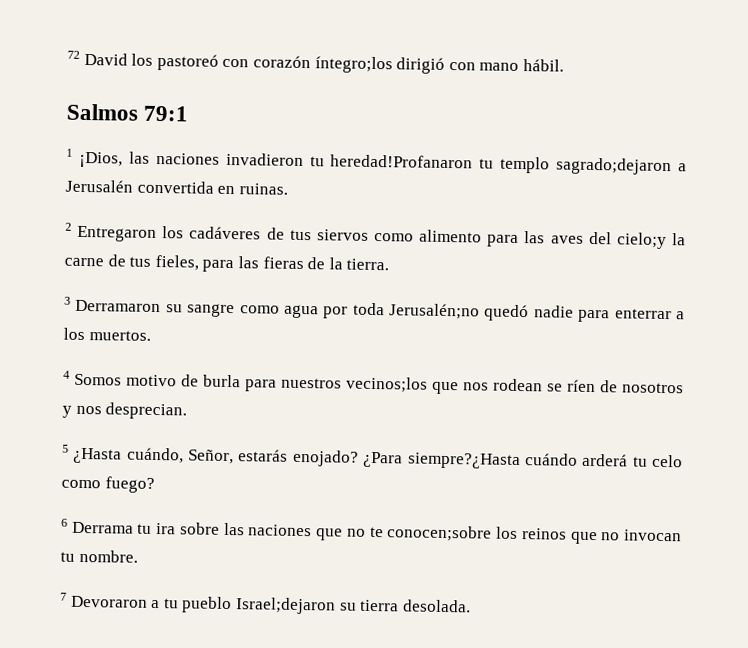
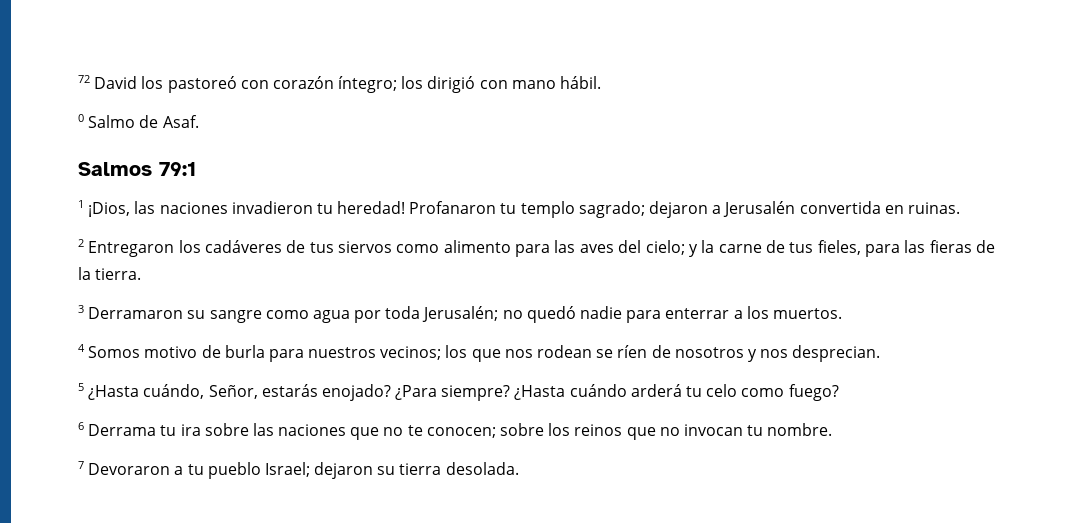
[314,56,393,74] íntegro;los -> [338,76,424,93] íntegro; los
(564, 65) none -> [78,114,199,128] // 0 Salmo de Asaf.
[330,154,673,176] heredad!Profanaron tu templo sagrado;dejaron -> [337,201,709,218] heredad! Profanaron tu templo sagrado; dejaron
[616,232,667,250] cielo;y -> [645,240,698,257] cielo; y
[389,303,481,320] Jerusalén;no -> [422,306,523,322] Jerusalén; no
[346,376,428,393] vecinos;los -> [380,345,468,360] vecinos; los
[407,452,521,470] siempre?¿Hasta -> [441,385,566,401] siempre? ¿Hasta
[387,525,493,542] conocen;sobre -> [426,423,545,438] conocen; sobre
[235,597,336,615] Israel;dejaron -> [264,462,374,479] Israel; dejaron

